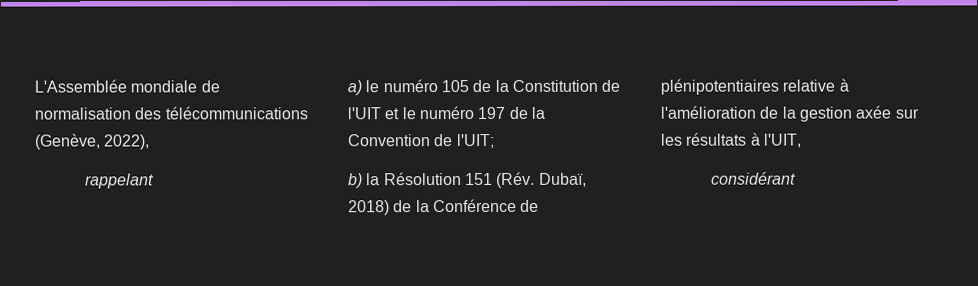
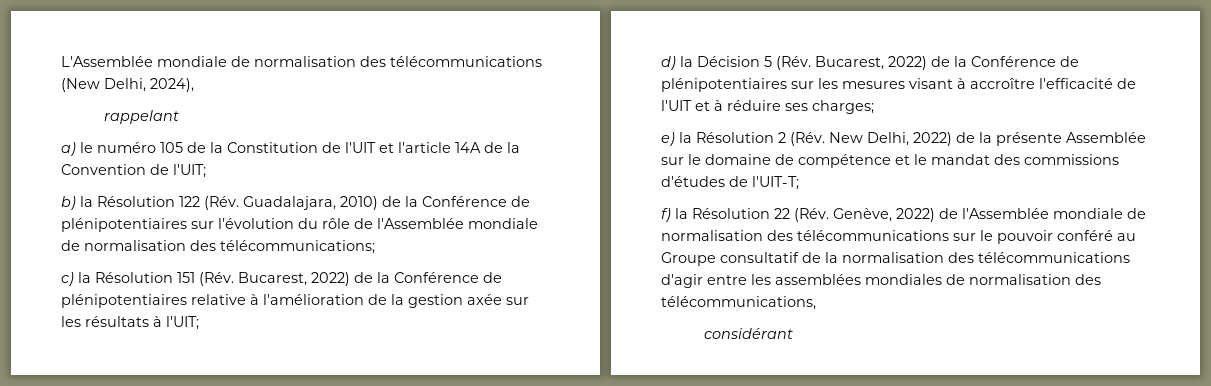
[34,133,151,150] (Genève, 2022), -> [61,78,194,92] (New Delhi, 2024),
[401,106,506,120] le numéro 197 -> [398,142,481,153] l'article 14A
[464,171,587,188] [348,200,390,216] 151 (Rév. Dubaï, 2018) -> [179,196,530,210] [61,218,538,232] [61,240,375,254] [61,272,350,286] 122 (Rév. Guadalajara, 2010) de la Conférence de plénipotentiaires sur l'évolution du rôle de l'Assemblée mondiale de normalisation des télécommunications; // c) la Résolution 151 (Rév. Bucarest, 2022)
[762,133,802,148] l'UIT, -> [166,316,199,330] [661,56,1079,70] [661,78,1136,92] [661,100,874,114] [661,132,1146,146] [661,154,1119,168] [661,176,799,190] [661,208,1146,222] [661,230,1136,244] [661,252,1130,266] [661,274,1101,288] [661,296,816,310] l'UIT; // d) la Décision 5 (Rév. Bucarest, 2022) de la Conférence de plénipotentiaires sur les mesures visant à accroître l'efficacité de l'UIT et à réduire ses charges; // e) la Résolution 2 (Rév. New Delhi, 2022) de la présente Assemblée sur le domaine de compétence et le mandat des commissions d'études de l'UIT-T; // f) la Résolution 22 (Rév. Genève, 2022) de l'Assemblée mondiale de normalisation des télécommunications sur le pouvoir conféré au Groupe consultatif de la normalisation des télécommunications d'agir entre les assemblées mondiales de normalisation des télécommunications,

